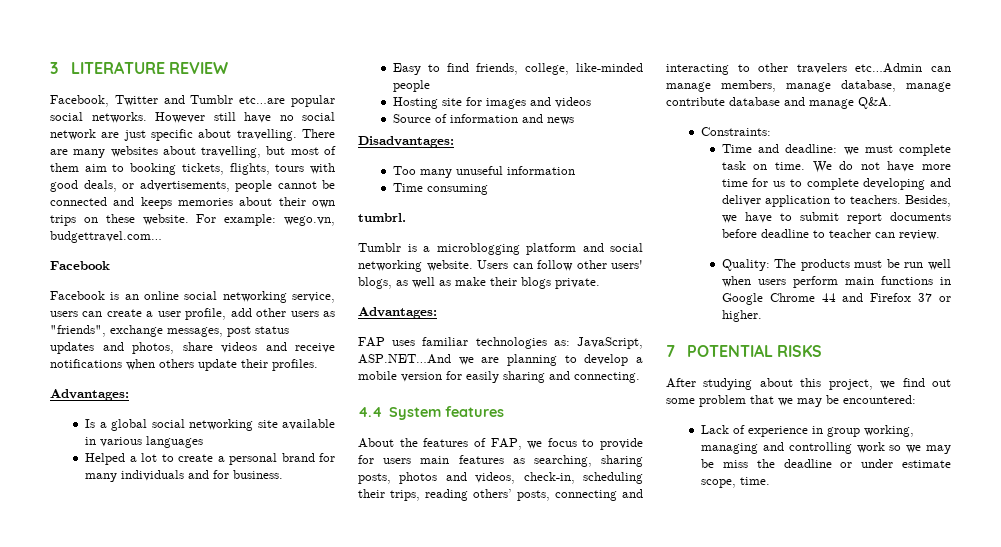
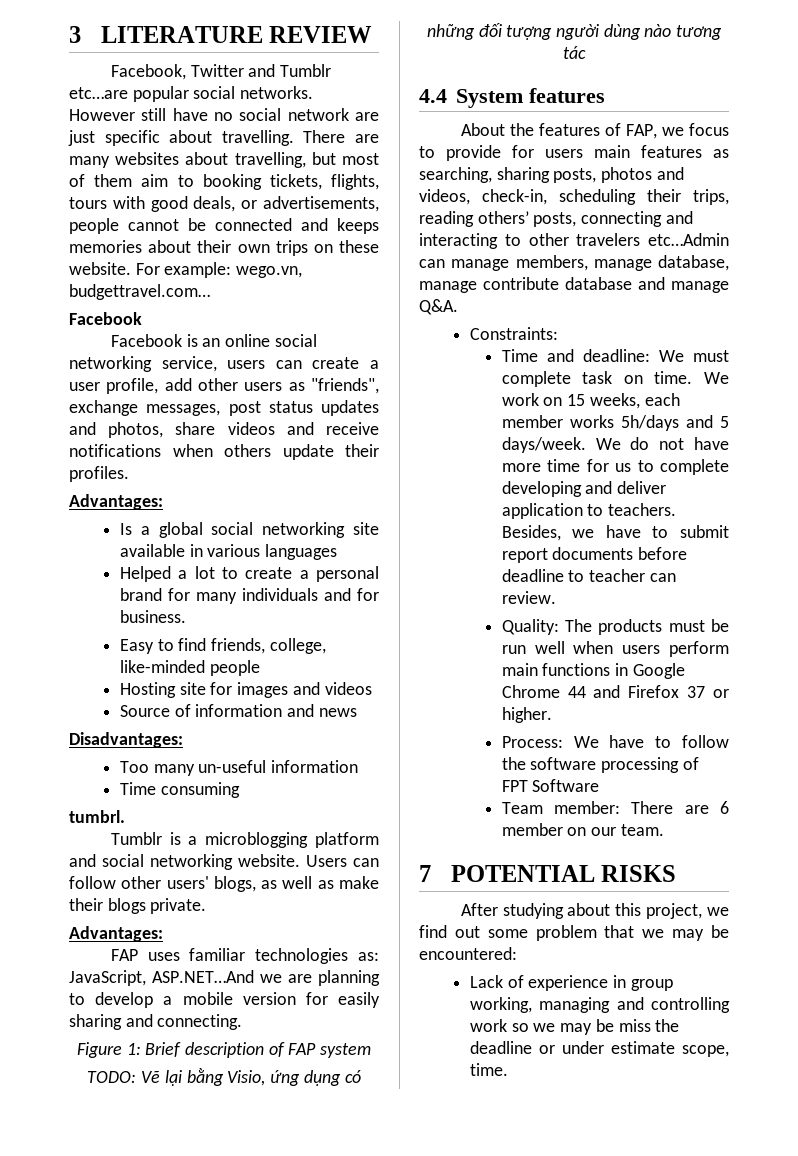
[456,166,504,175] unuseful -> [198,760,267,773] un-useful
(640, 377) none -> [76,1042,372,1058] [87,1068,361,1086] [426,23,723,40] [563,46,586,59] // Figure 1: Brief description of FAP system // TODO: Vẽ lại bằng Visio, ứng dụng có những đối tượng người dùng nào tương tác
[843,147,859,155] we -> [658,350,684,362] We
(832, 167) none -> [501,393,680,409] [501,415,729,431] [501,437,621,453] work on 15 weeks, each member works 5h/days and 5 days/week. We
(762, 316) none -> [501,735,729,748] [501,757,699,773] [501,779,600,792] [501,801,729,814] [501,823,664,836] // Process: We have to follow the software processing of FPT Software // Team member: There are 6 member on our team.

